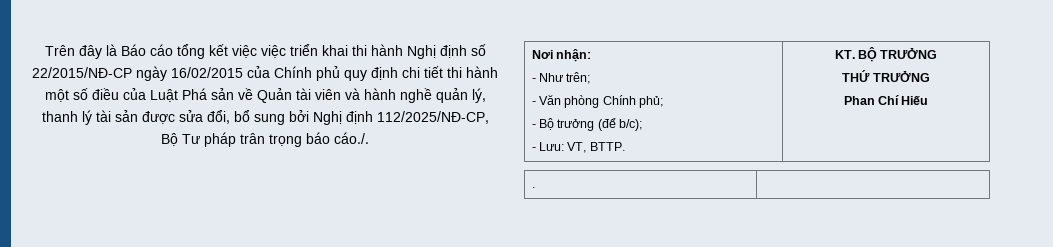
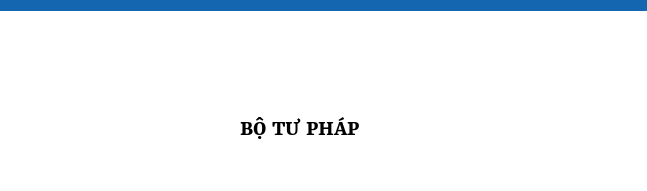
[44,44,486,59] [32,66,498,81] [44,88,486,103] [41,110,489,125] [161,132,369,147] [531,49,591,62] [531,72,591,84] [531,94,664,108] [531,118,643,131] [531,142,625,153] [834,47,938,62] [842,70,930,82] [843,95,929,105] [531,187,535,188] Trên đây là Báo cáo tổng kết việc việc triển khai thi hành Nghị định số 22/2015/NĐ-CP ngày 16/02/2015 của Chính phủ quy định chi tiết thi hành một số điều của Luật Phá sản về Quản tài viên và hành nghề quản lý, thanh lý tài sản được sửa đổi, bổ sung bởi Nghị định 112/2025/NĐ-CP, Bộ Tư pháp trân trọng báo cáo./. // Nơi nhận: // - Như trên; // - Văn phòng Chính phủ; // - Bộ trưởng (để b/c); // - Lưu: VT, BTTP. | KT. BỘ TRƯỞNG // THỨ TRƯỞNG // Phan Chí Hiếu // . | -> [239,117,360,139] BỘ TƯ PHÁP

